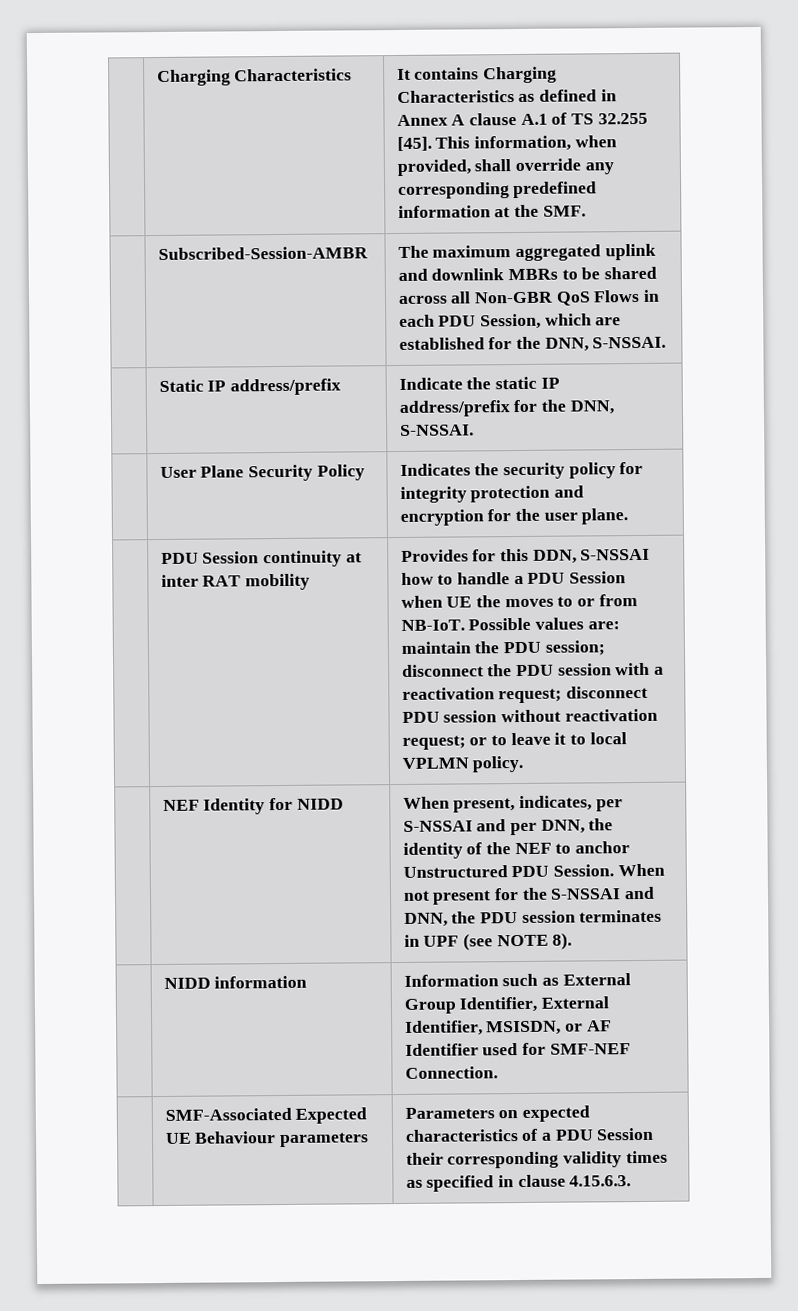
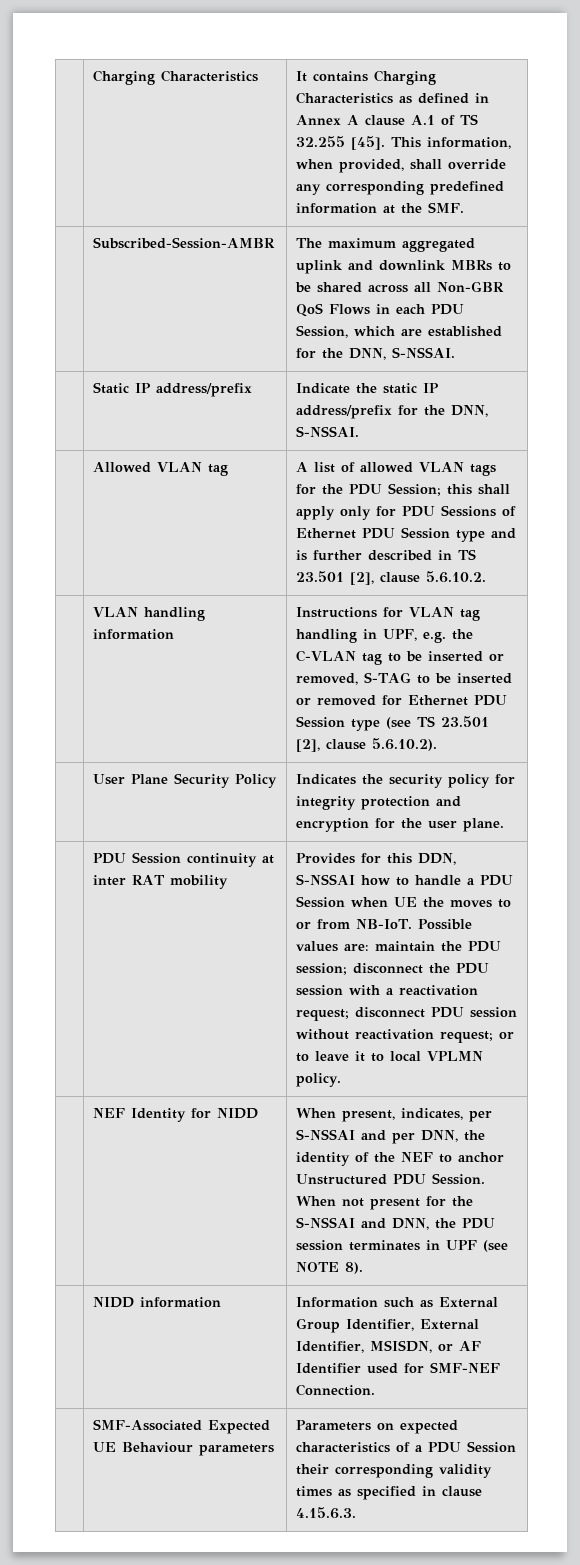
(474, 430) none -> [93,462,229,476] [296,462,497,476] [296,483,511,496] [296,505,517,520] [296,527,517,542] [296,549,477,561] [296,571,487,585] [93,607,206,621] [93,629,175,640] [296,607,481,621] [296,629,474,643] [296,650,505,665] [296,672,513,685] [296,695,508,706] [296,716,490,731] [296,738,438,752] // | Allowed VLAN tag | A list of allowed VLAN tags for the PDU Session; this shall apply only for PDU Sessions of Ethernet PDU Session type and is further described in TS 23.501 [2], clause 5.6.10.2. // | VLAN handling information | Instructions for VLAN tag handling in UPF, e.g. the C-VLAN tag to be inserted or removed, S-TAG to be inserted or removed for Ethernet PDU Session type (see TS 23.501 [2], clause 5.6.10.2).

